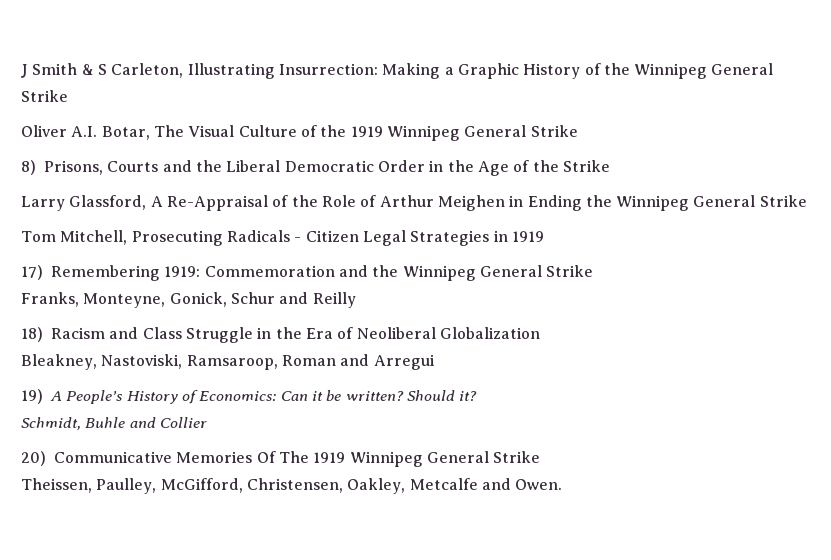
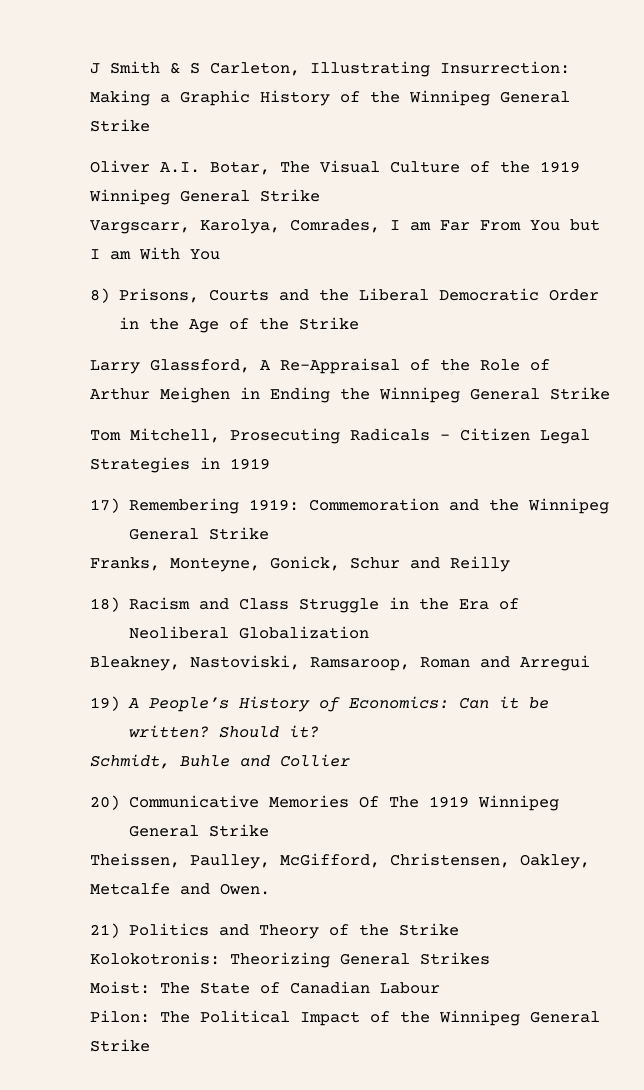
(578, 131) none -> [90,219,600,234] [90,247,220,260] // Vargscarr, Karolya, Comrades, I am Far From You but I am With You
(563, 484) none -> [90,923,459,939] [90,952,490,968] [90,981,440,994] [90,1010,600,1026] [90,1039,150,1052] // 21) Politics and Theory of the Strike // Kolokotronis: Theorizing General Strikes // Moist: The State of Canadian Labour // Pilon: The Political Impact of the Winnipeg General Strike

